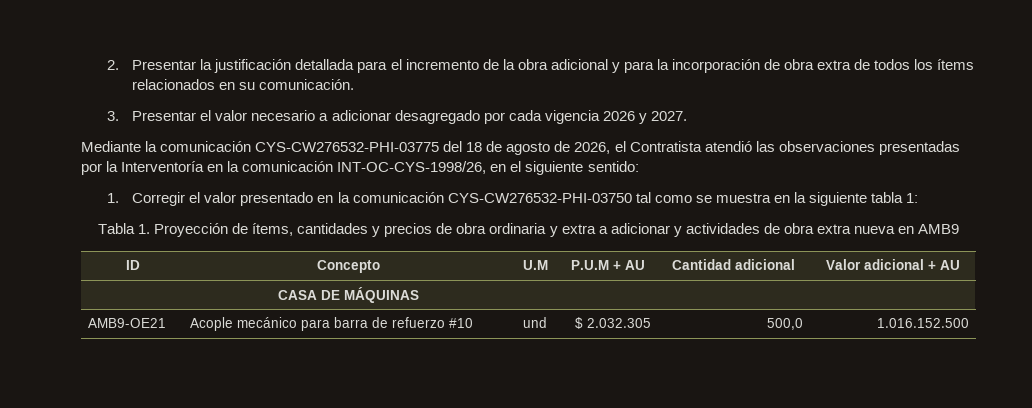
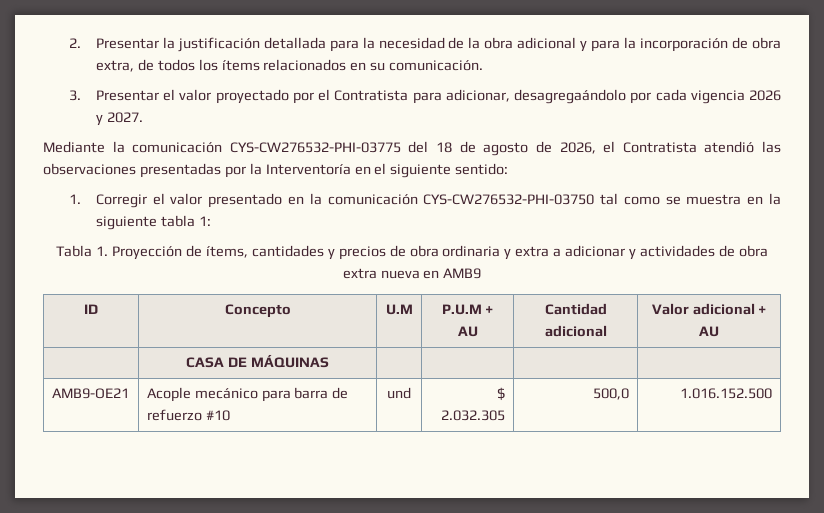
[390,59,479,70] el incremento -> [362,37,445,49] la necesidad
[817,60,852,70] extra -> [95,60,134,72] extra,
[251,110,480,124] necesario a adicionar desagregado -> [215,89,627,104] proyectado por el Contratista para adicionar, desagregaándolo
[227,161,507,174] la comunicación INT-OC-CYS-1998/26, en -> (371, 170) none

